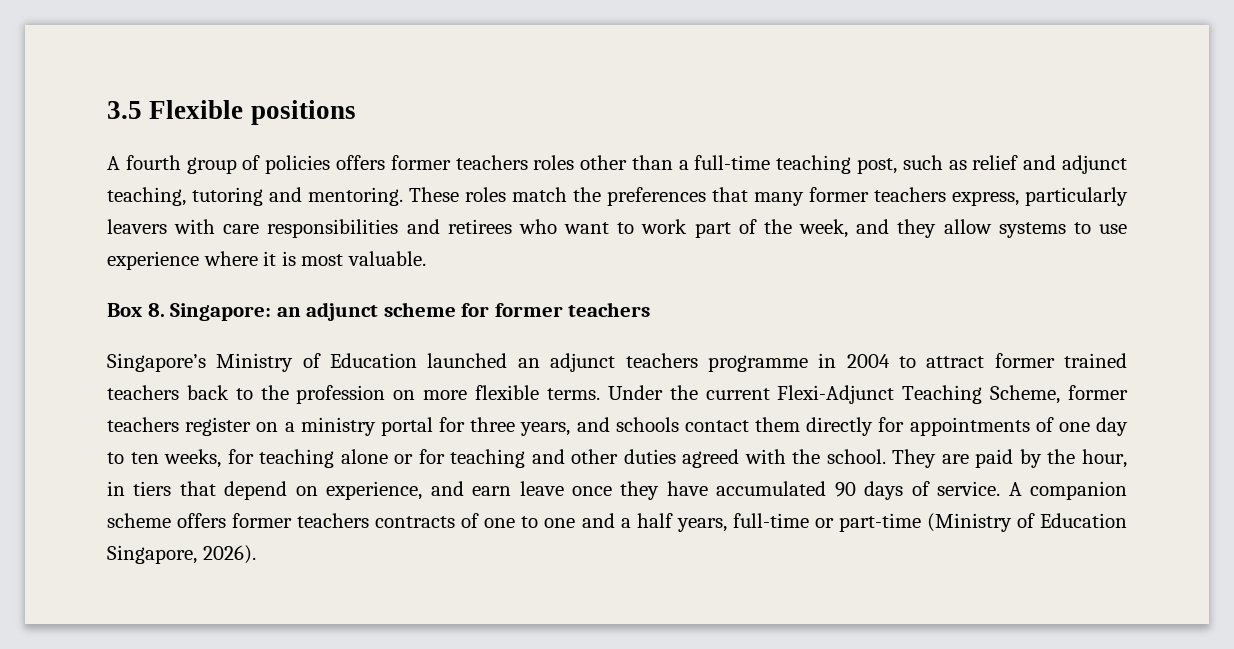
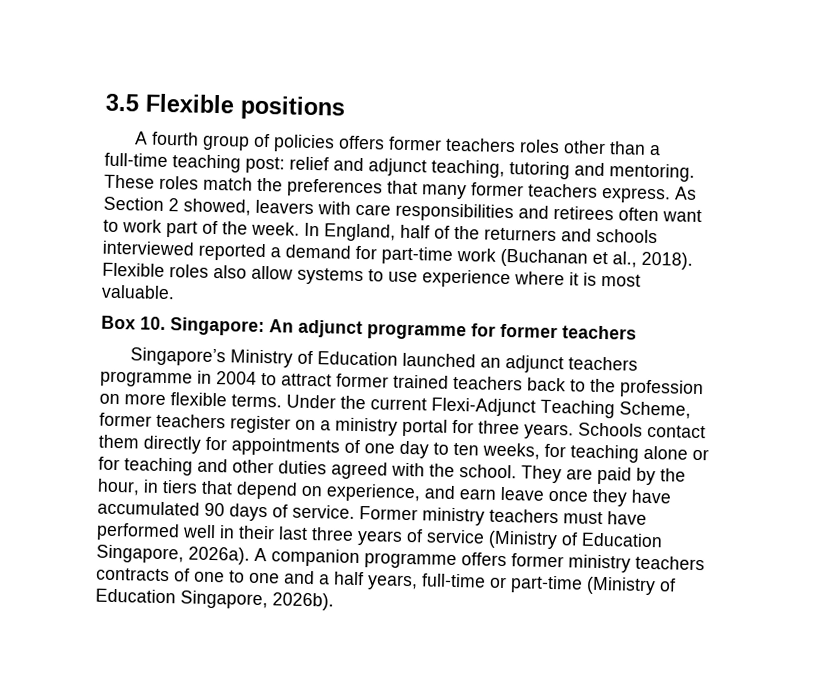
[857,155,967,174] post, such as -> [245,156,285,174] post:
[952,187,1128,206] express, particularly -> [601,186,697,204] [103,196,251,216] express. As Section 2 showed,
[518,219,557,234] who -> [618,207,659,222] often
[799,219,937,238] week, and they -> [251,221,658,244] [102,240,693,270] [102,262,247,279] week. In England, half of the returners and schools interviewed reported a demand for part-time work (Buchanan et al., 2018). Flexible roles also
[147,302,456,321] 8. Singapore: an adjunct scheme -> [140,316,467,341] 10. Singapore: An adjunct programme
[520,417,679,436] years, and schools -> [524,422,643,440] years. Schools
(1001, 488) none -> [359,506,647,526] [96,522,663,550] [96,544,250,565] Former ministry teachers must have performed well in their last three years of service (Ministry of Education Singapore, 2026a).
[107,513,293,528] scheme offers former -> [364,552,631,573] programme offers former ministry
[202,545,256,564] 2026). -> [272,592,334,611] 2026b).

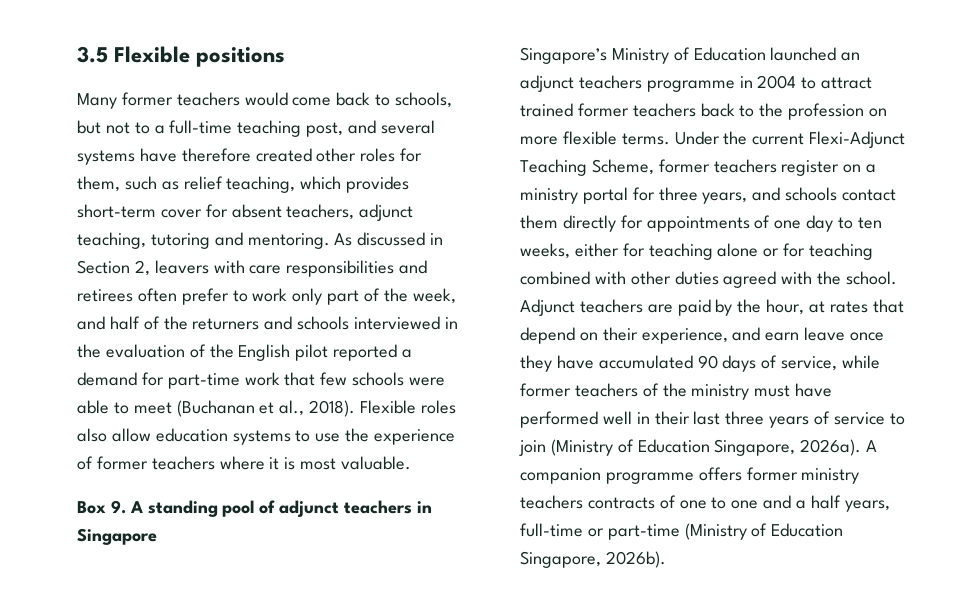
[134,131,661,156] [104,152,364,174] A fourth group of policies offers former teachers roles other than a full-time teaching post: relief and -> [77,92,453,109] [77,120,435,137] [77,148,423,165] [77,176,410,193] [77,204,355,220] Many former teachers would come back to schools, but not to a full-time teaching post, and several systems have therefore created other roles for them, such as relief teaching, which provides short-term cover for absent teachers,
[104,174,697,204] [103,196,251,216] These roles match the preferences that many former teachers express. As Section 2 showed, -> [334,232,444,246] [77,260,150,276] As discussed in Section 2,
[662,209,702,223] want -> [181,288,229,305] prefer
(162, 226) none -> [292,288,323,305] only
[251,221,396,242] week. In England, -> [412,288,456,304] [77,316,105,330] week, and
(195, 248) none -> [444,317,458,329] [77,344,329,361] in the evaluation of the English pilot
(496, 254) none -> [284,372,446,386] [77,400,172,414] that few schools were able to meet
(293, 272) none -> [155,428,228,442] education
[422,269,511,289] experience -> [345,428,456,445] [77,456,215,470] the experience of former teachers
[140,316,637,341] 10. Singapore: An adjunct programme for former teachers -> [110,500,432,517] [77,528,157,545] 9. A standing pool of adjunct teachers in Singapore
[336,373,449,389] former trained -> [520,103,629,117] trained former
[524,422,643,440] years. Schools -> [702,187,838,204] years, and schools
(540, 451) none -> [574,243,619,257] either
[197,458,228,473] and -> [520,271,626,285] combined with
[521,465,562,484] They -> [520,299,643,316] Adjunct teachers
[143,479,198,494] in tiers -> [809,301,868,313] at rates
(323, 491) none -> [602,327,638,341] their
[292,504,559,526] service. Former ministry teachers -> [781,355,881,371] [520,383,750,400] service, while former teachers of the ministry
(485, 536) none -> [889,413,905,425] [519,440,546,456] to join

